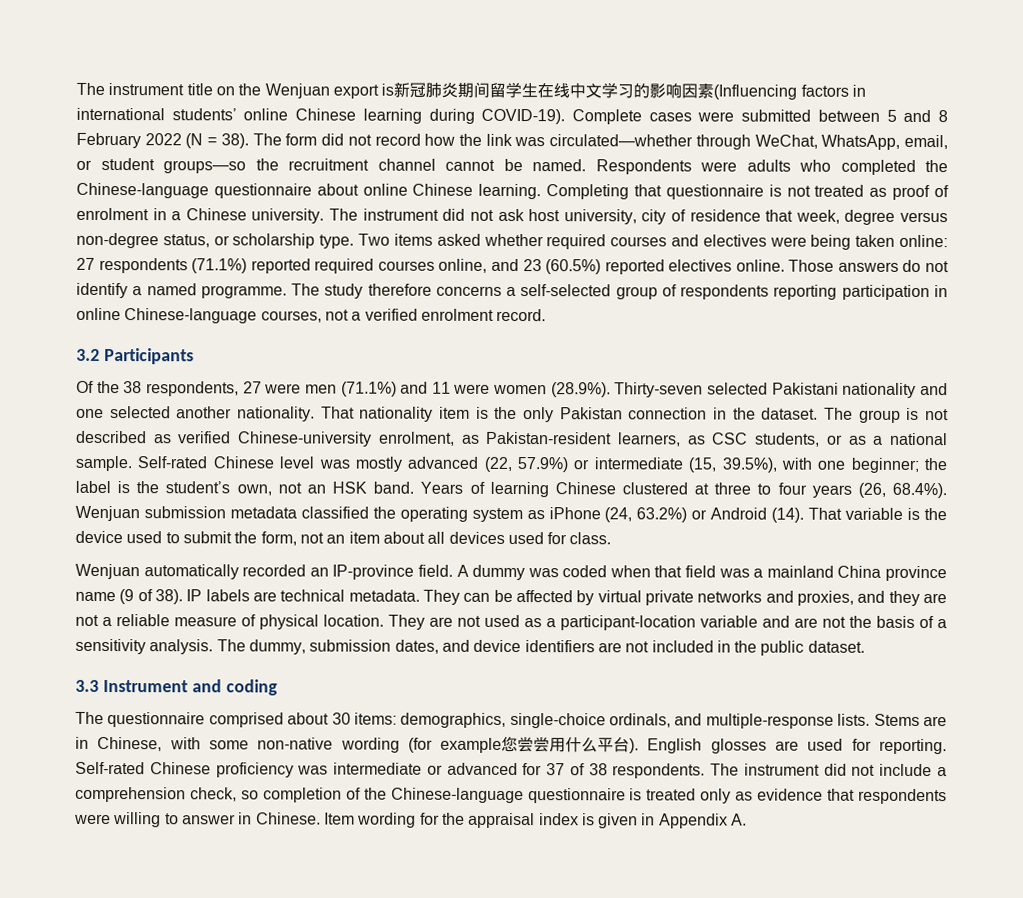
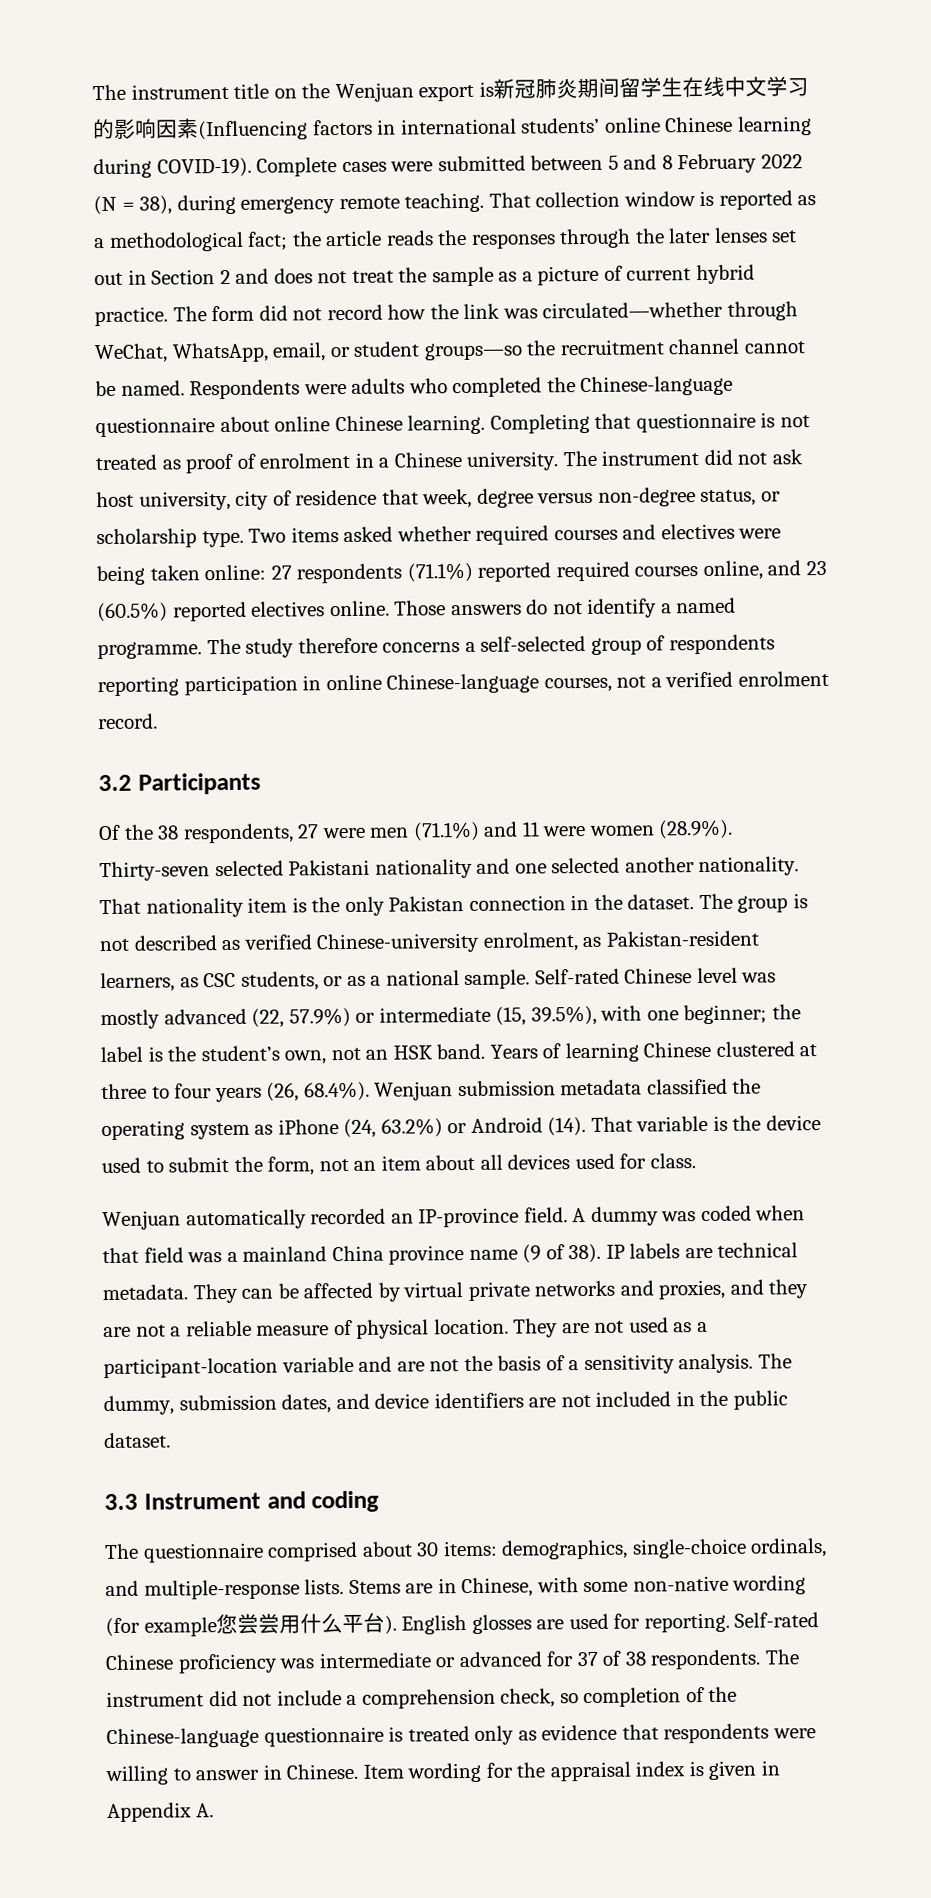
[220,133,249,149] 38). -> [139,190,817,215] [94,227,798,252] [94,264,756,287] [94,306,168,327] 38), during emergency remote teaching. That collection window is reported as a methodological fact; the article reads the responses through the later lenses set out in Section 2 and does not treat the sample as a picture of current hybrid practice.

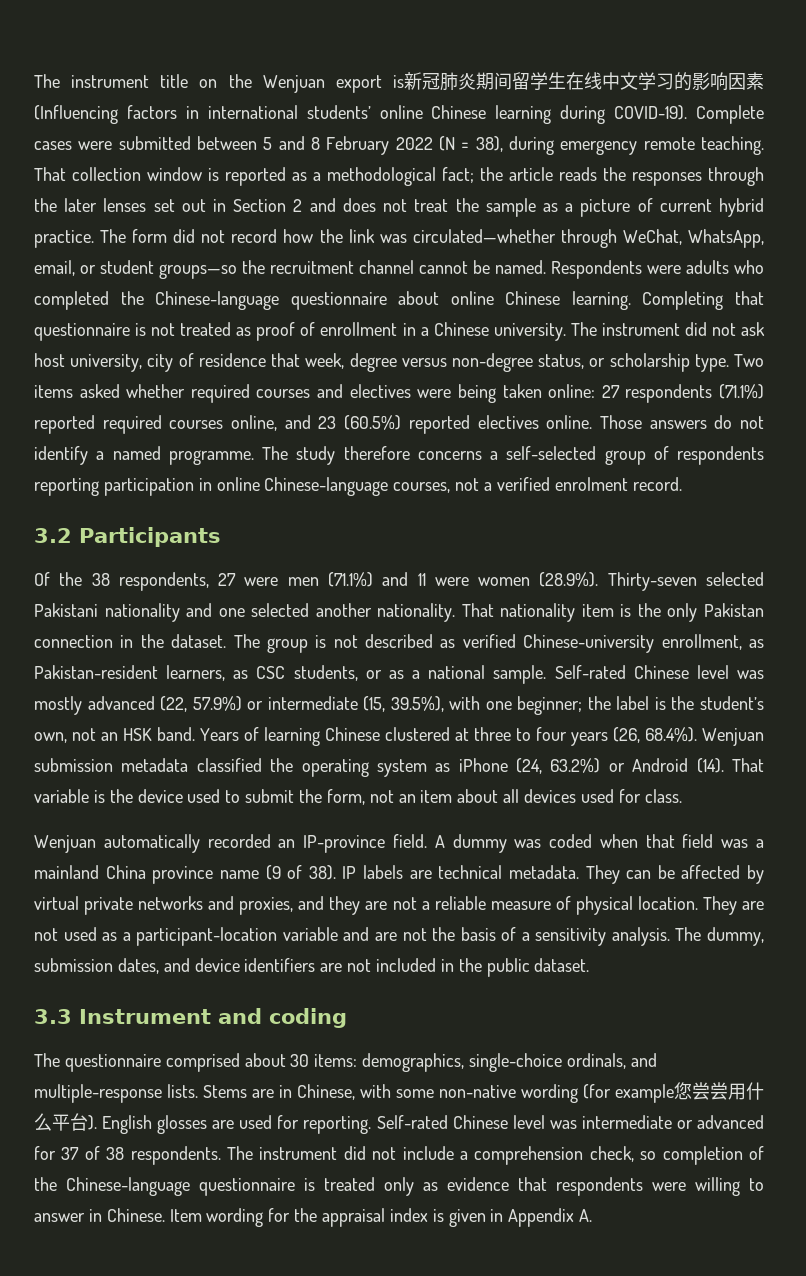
[259,452,351,469] enrolment -> [320,322,398,336] enrollment
[482,932,579,952] enrolment, -> [661,634,742,650] enrollment,
[177,1653,278,1674] proficiency -> [512,1115,545,1129] level

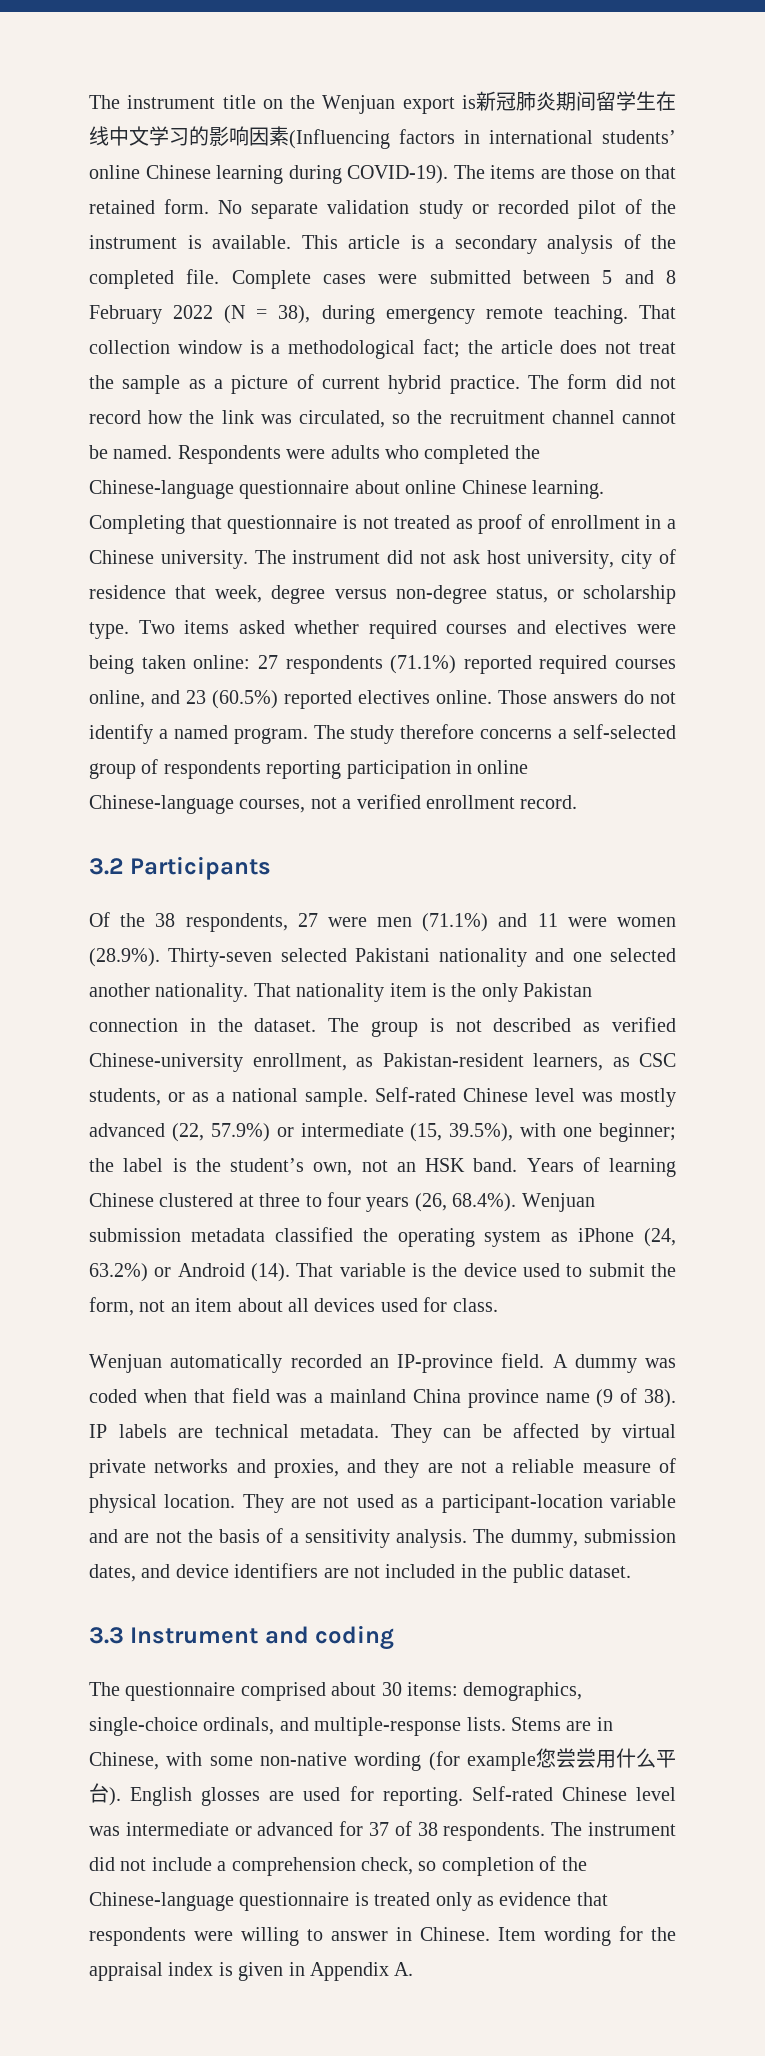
(688, 112) none -> [453,165,676,179] [89,199,677,219] [89,234,676,254] [89,269,220,289] The items are those on that retained form. No separate validation study or recorded pilot of the instrument is available. This article is a secondary analysis of the completed file.
[225,167,307,186] reported as -> (264, 347) none
[559,167,764,186] [34,198,336,212] reads the responses through the later lenses set out in Section 2 and -> (553, 347) none
[412,229,764,248] [34,260,237,279] circulated—whether through WeChat, WhatsApp, email, or student groups—so -> [299,410,411,428] circulated, so
[168,450,254,465] programme. -> [233,728,308,744] program.
[554,477,628,491] enrolment -> [426,795,515,809] enrollment

